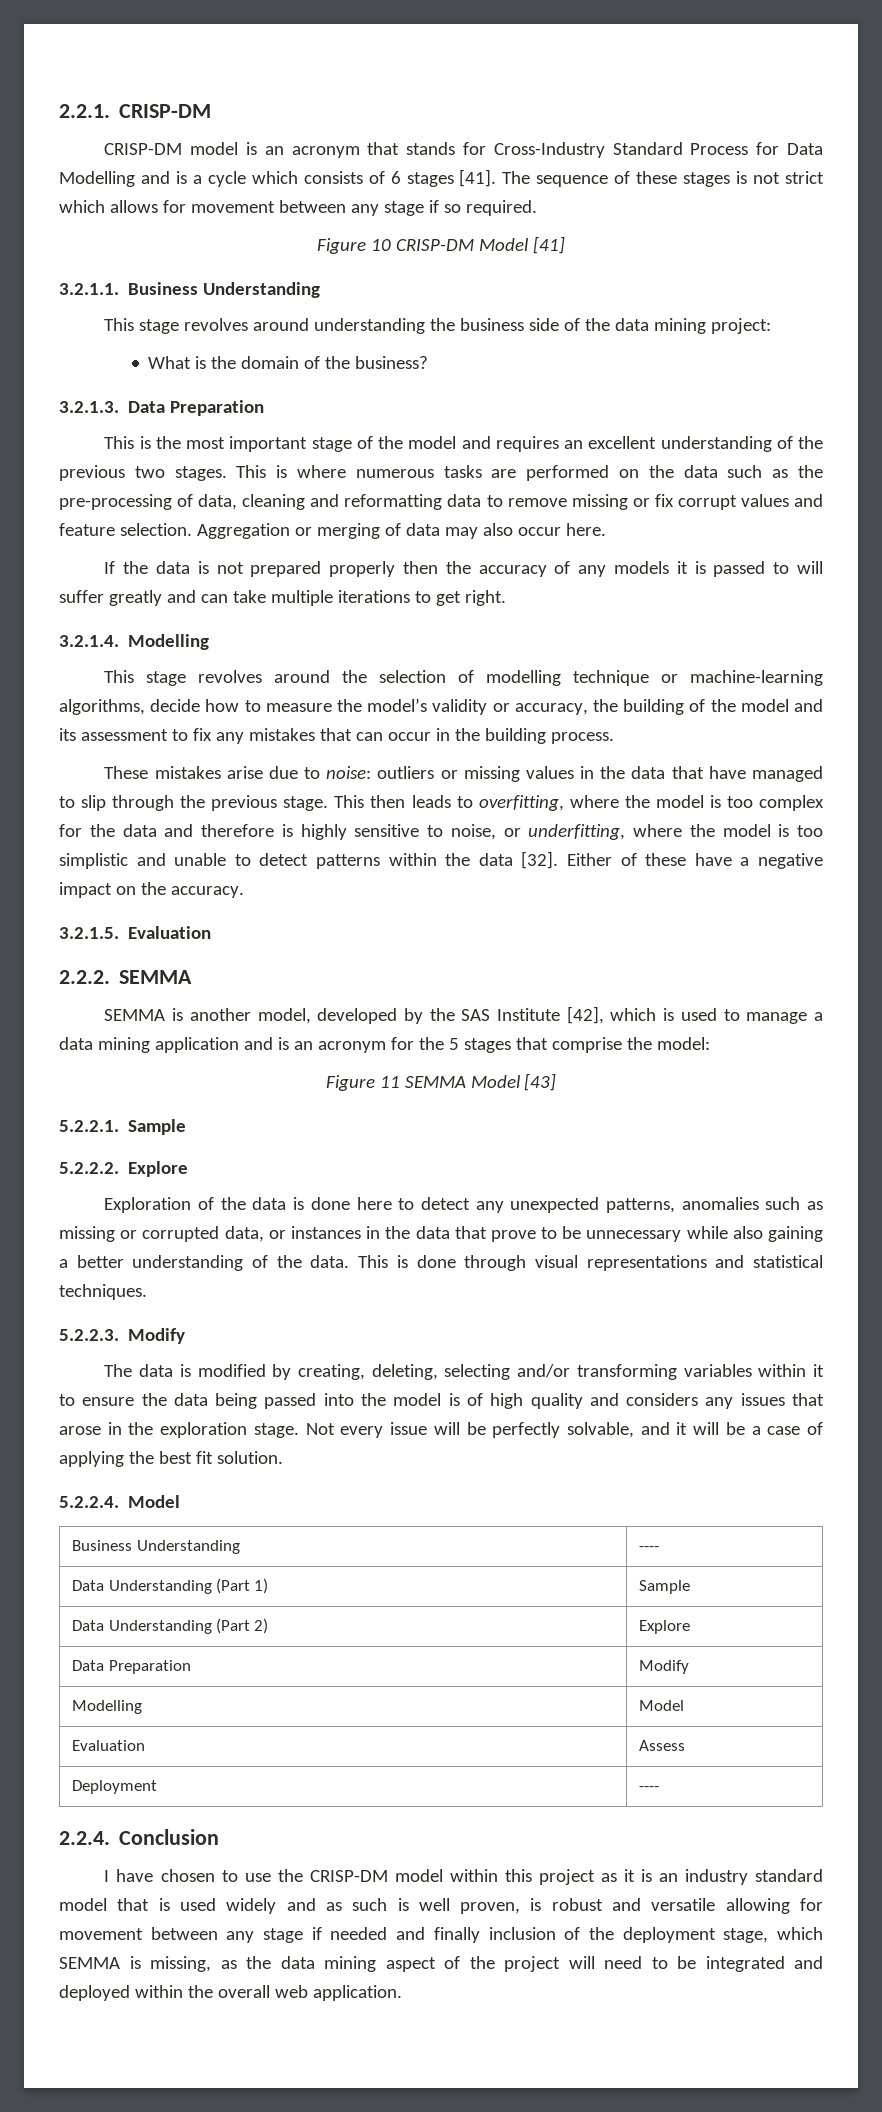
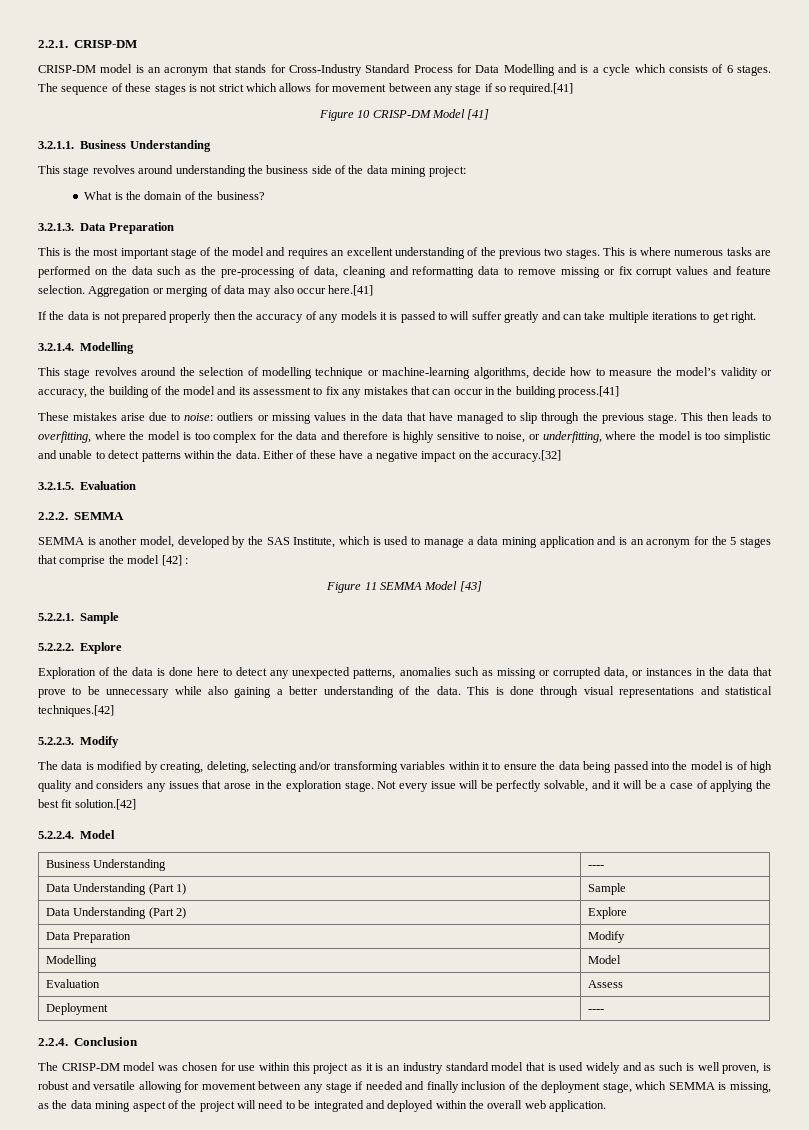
[406,169,497,187] stages [41]. -> [737,65,772,76] stages.
[465,200,537,216] required. -> [509,83,574,95] required.[41]
[565,523,606,536] here. -> [328,285,374,296] here.[41]
[550,732,614,744] process. -> [558,386,620,398] process.[41]
[478,851,559,869] data [32]. -> [235,450,260,459] data.
[170,886,244,898] accuracy. -> [492,450,562,462] accuracy.[32]
[497,1006,604,1024] Institute [42], -> [293,537,336,548] Institute,
[656,1037,710,1050] model: -> [127,555,188,566] model [42] :
[59,1284,147,1300] techniques. -> [38,705,114,717] techniques.[42]
[216,1451,283,1464] solution. -> [74,799,136,810] solution.[42]
[104,1869,443,1882] I have chosen to use the CRISP-DM model -> [38,1062,256,1071] The CRISP-DM model was chosen for use

